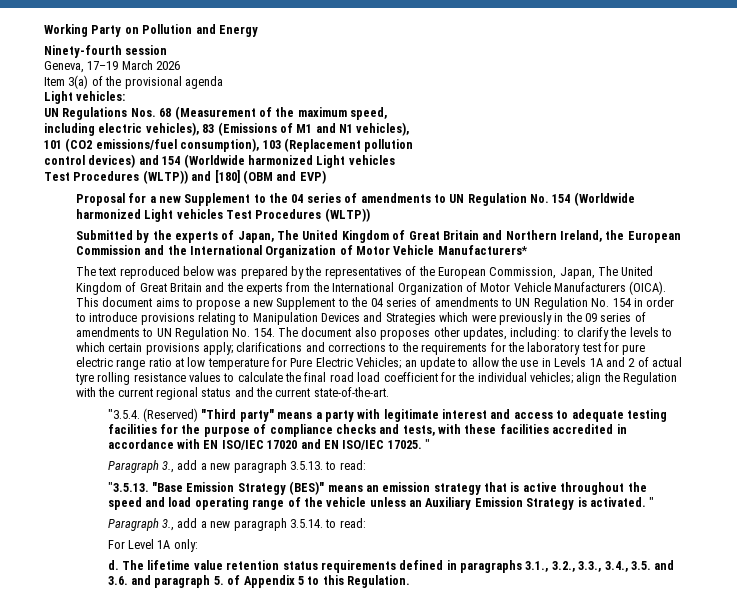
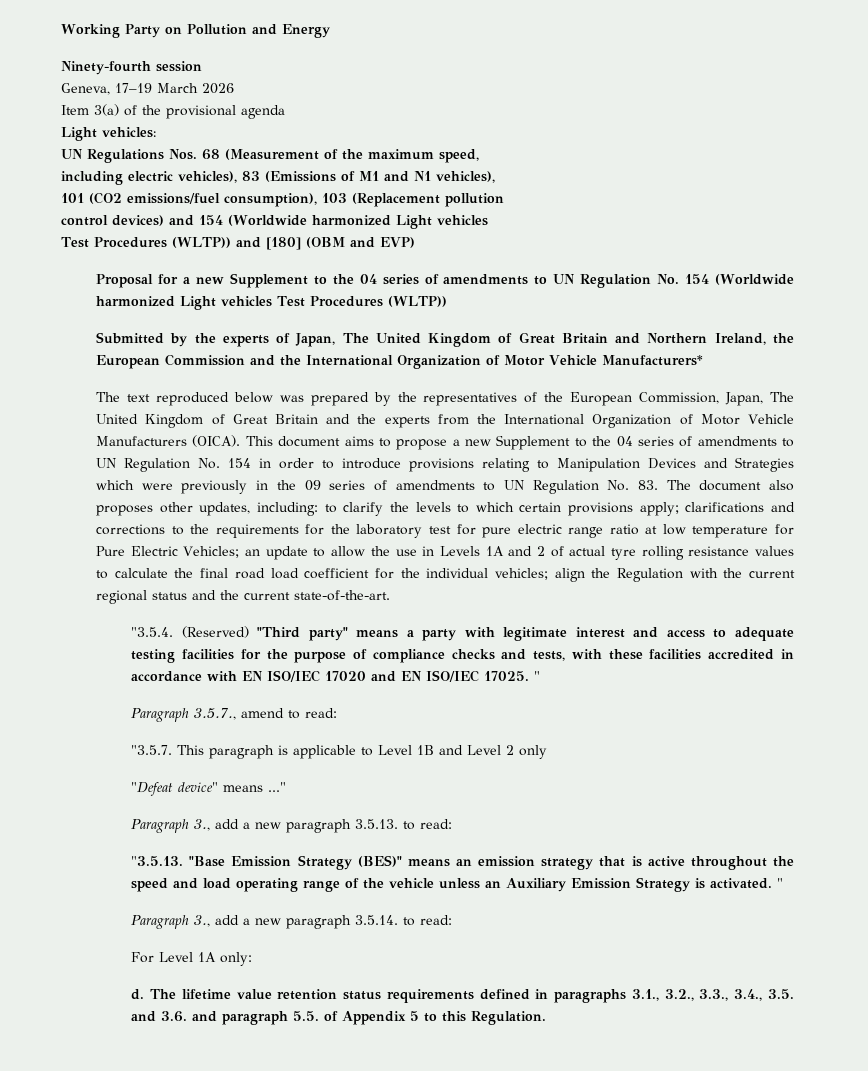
[253,328,275,337] 154. -> [637,480,658,490] 83.
(431, 444) none -> [131,708,338,722] [131,745,548,759] [131,782,287,796] // Paragraph 3.5.7., amend to read: // "3.5.7. This paragraph is applicable to Level 1B and Level 2 only // "Defeat device" means ..."
[213,576,224,585] 5. -> [293,1011,320,1021] 5.5.

